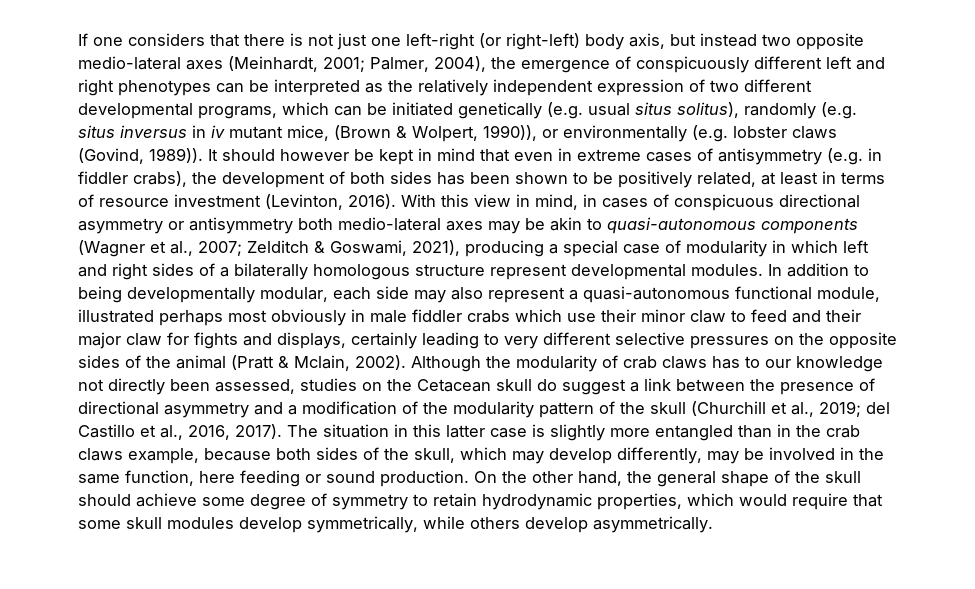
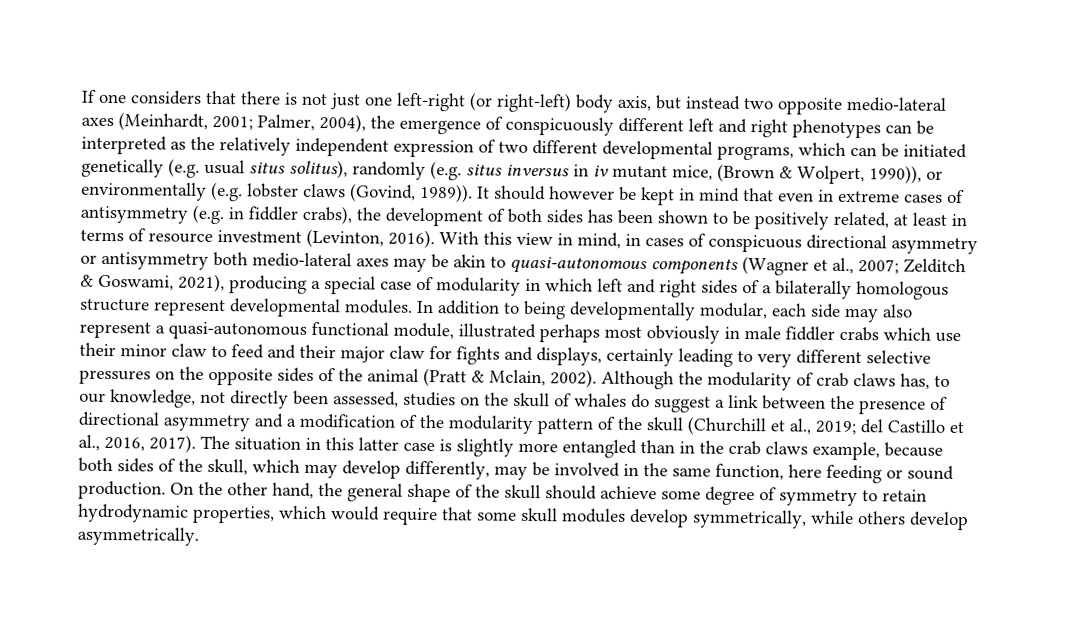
[712,356,740,369] has -> [900,373,930,390] has,
[796,356,883,372] knowledge -> [110,389,196,408] knowledge,
[417,379,532,392] Cetacean skull -> [513,392,627,408] skull of whales

